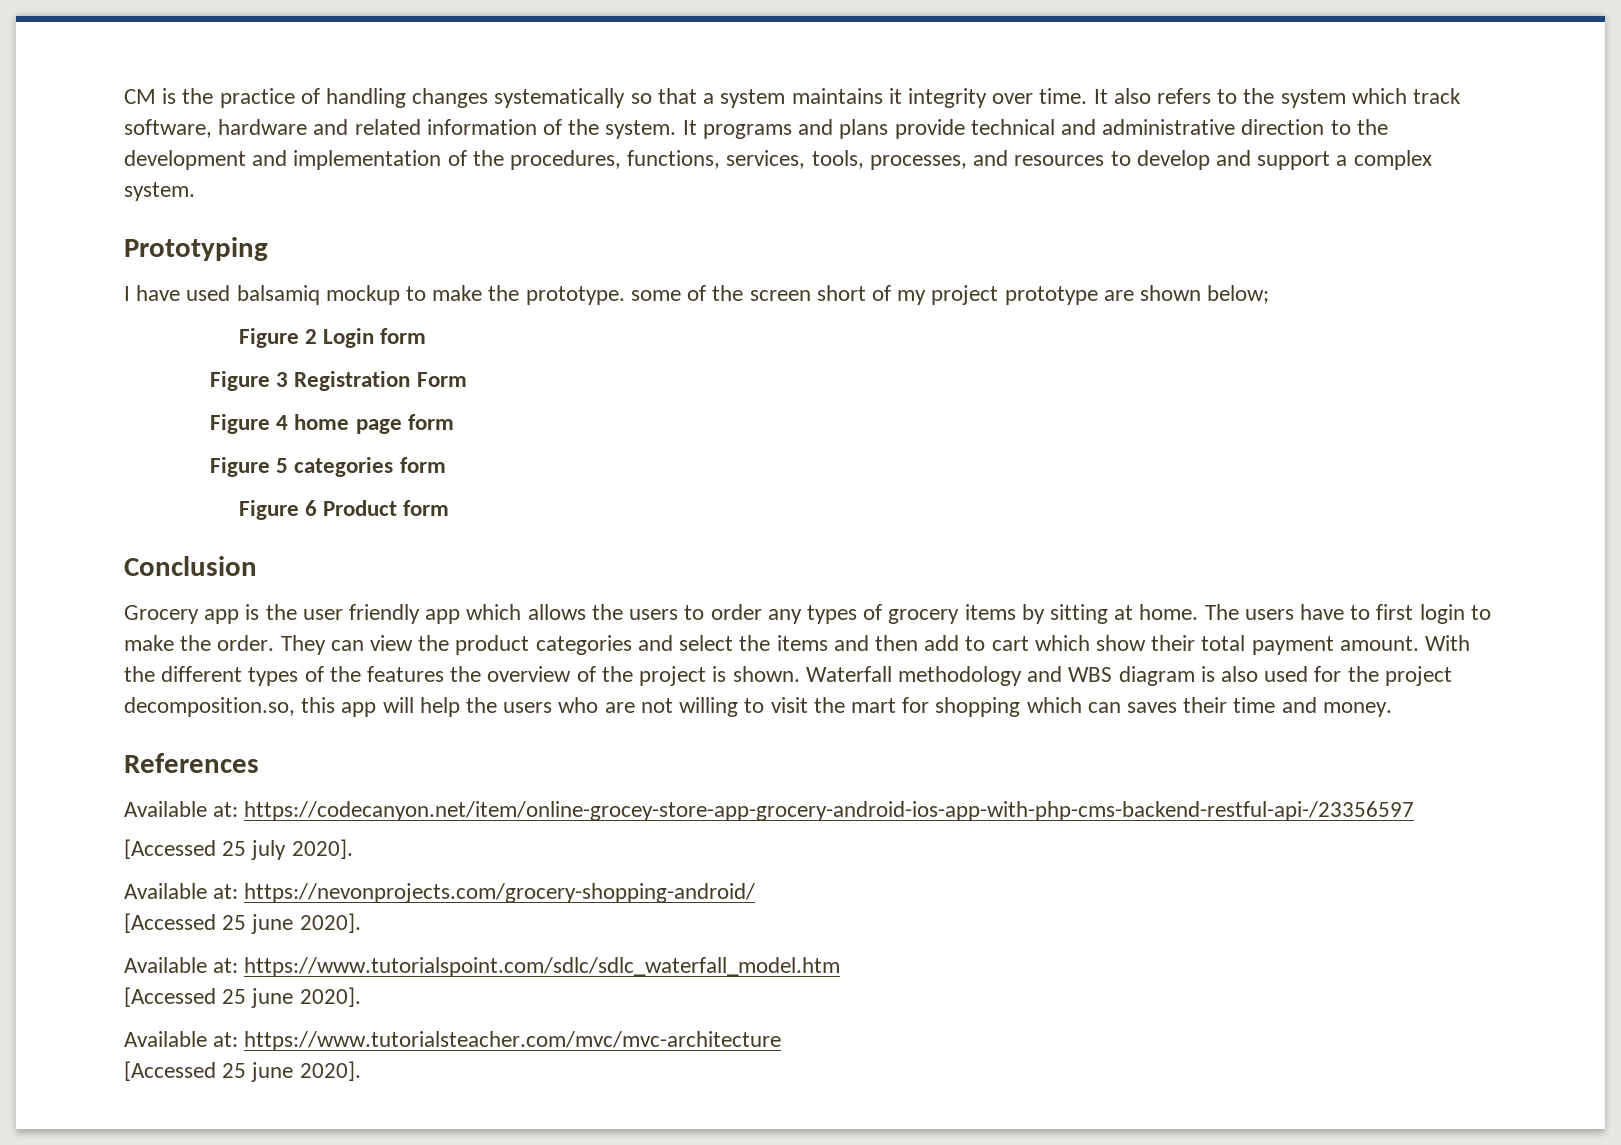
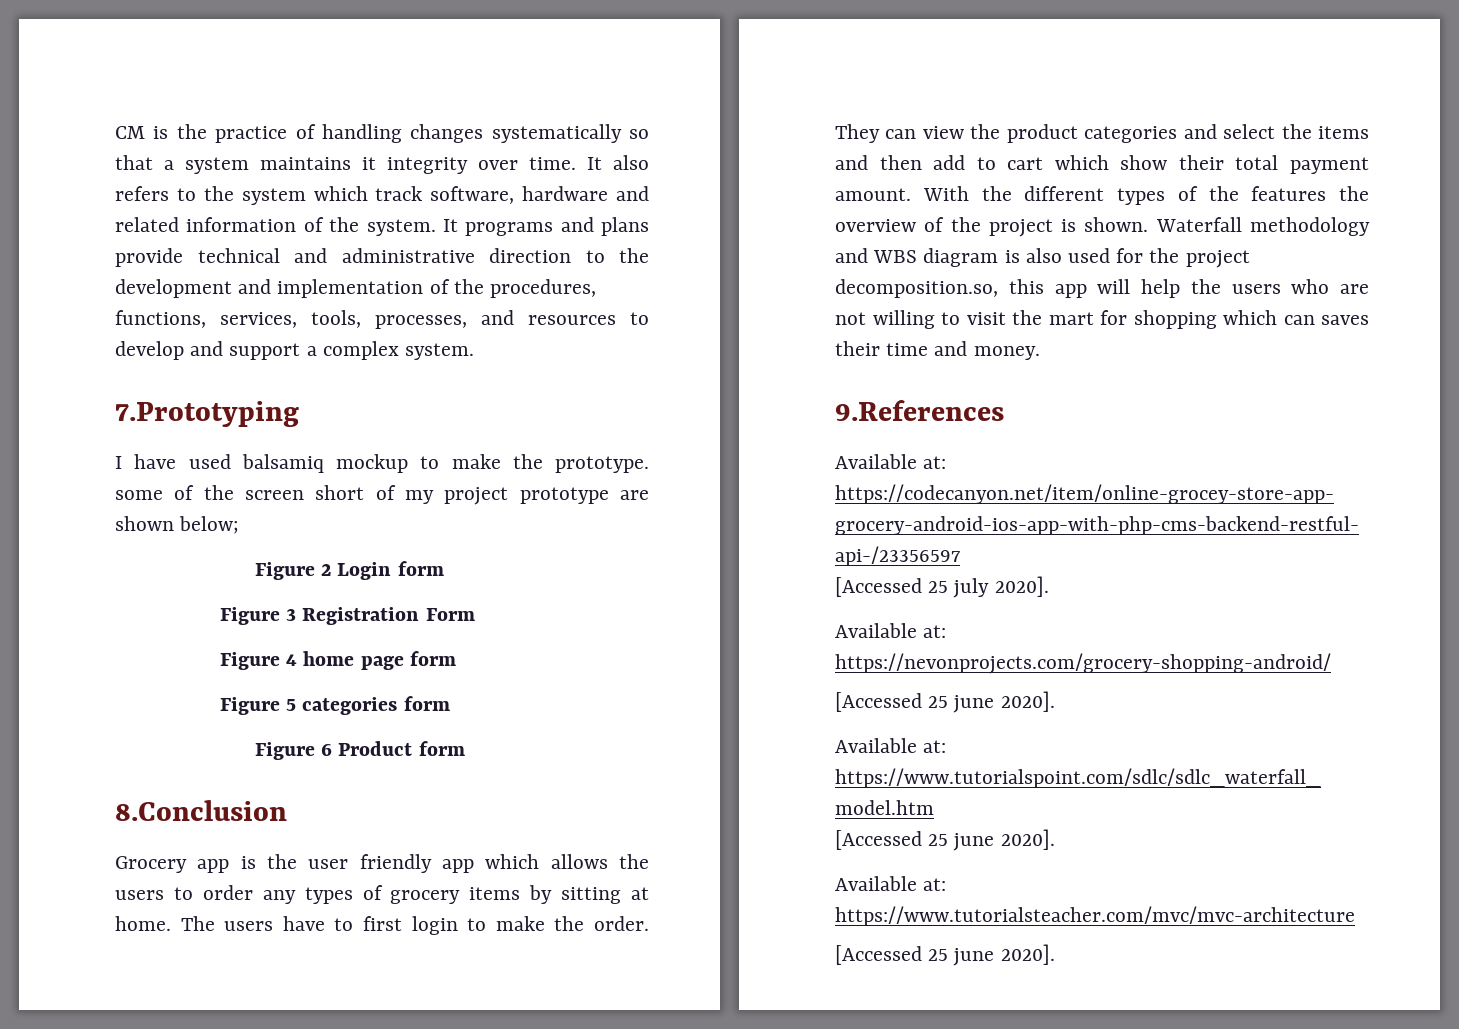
[124,237,268,261] Prototyping -> [115,401,299,427] 7.Prototyping
[124,556,257,576] Conclusion -> [115,800,287,821] 8.Conclusion
[124,753,259,773] References -> [835,400,1004,421] 9.References

